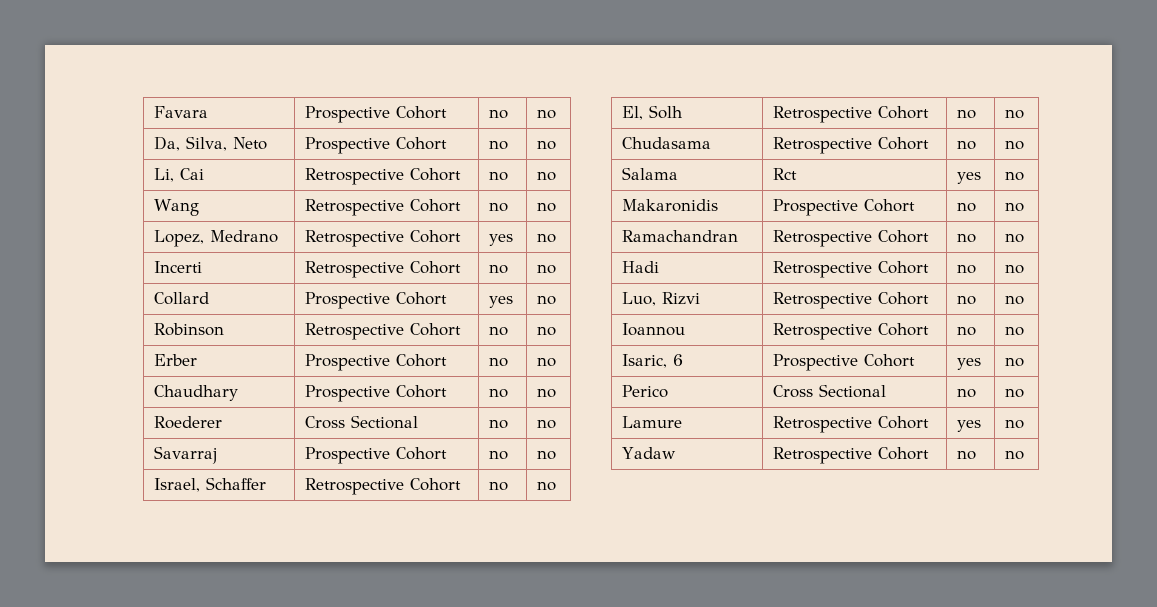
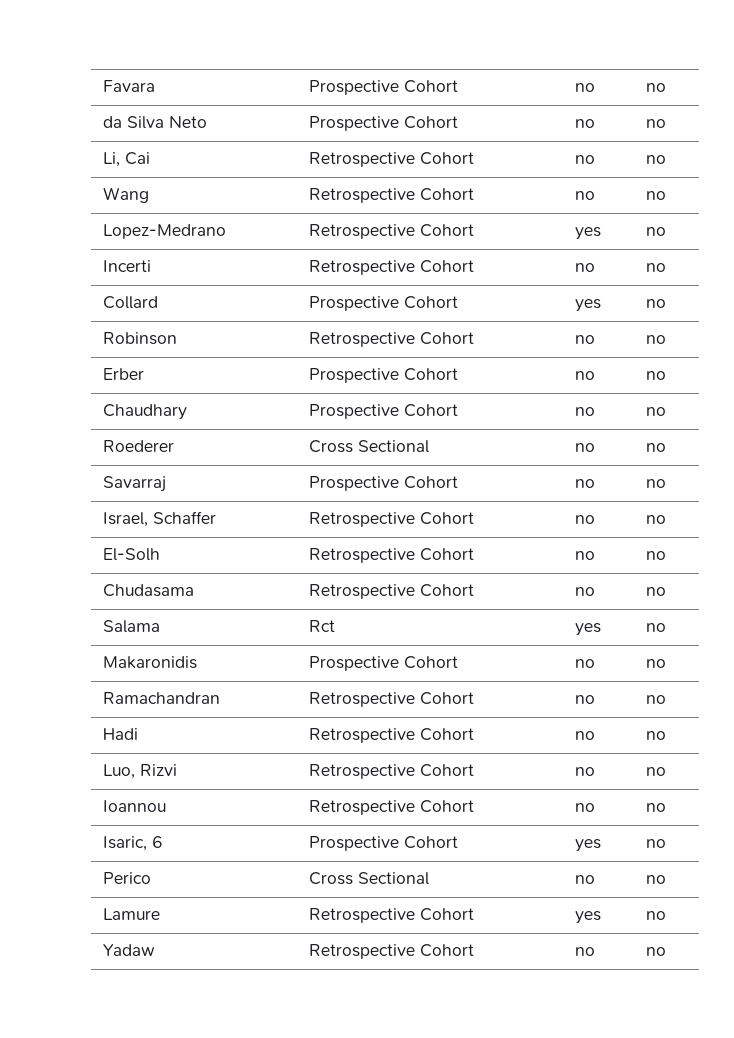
[153,136,227,151] Da, Silva, -> [103,116,165,129] da Silva
[153,230,278,247] Lopez, Medrano -> [103,224,227,239] Lopez-Medrano
[621,105,682,120] El, Solh -> [103,548,161,561] El-Solh

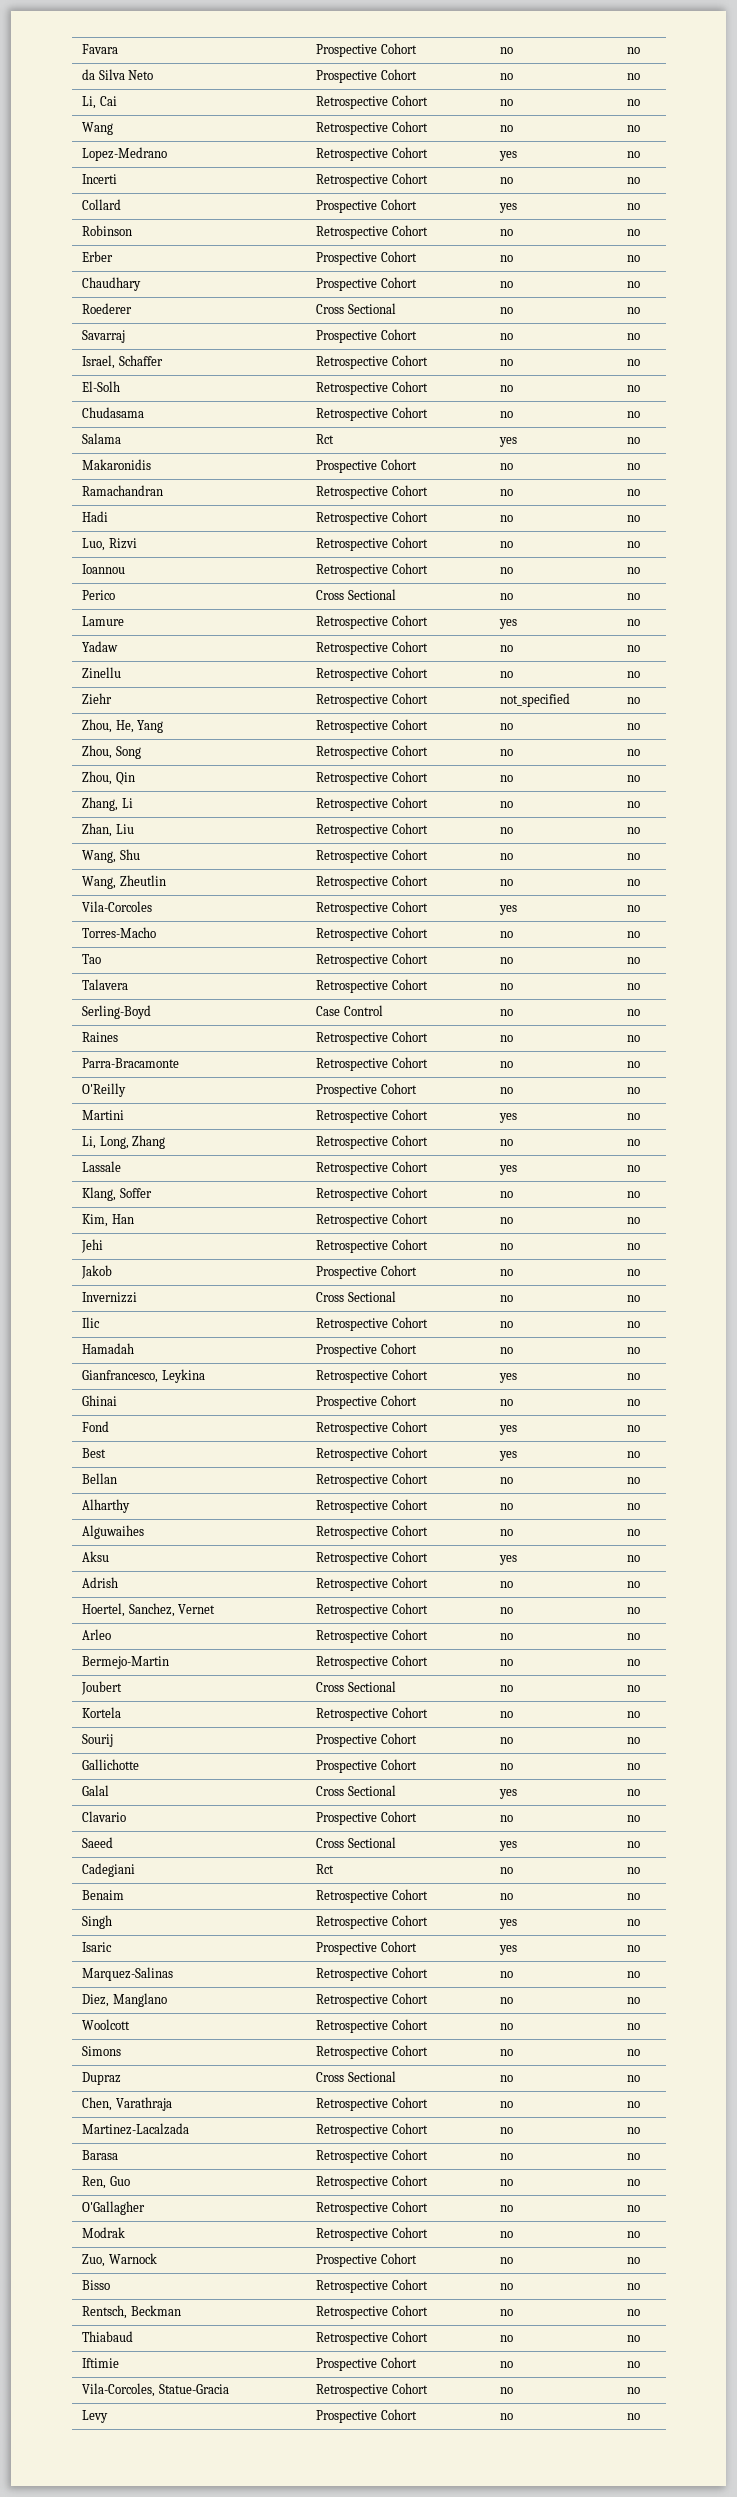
[103,836,164,851] [309,836,459,851] [575,839,602,852] [646,839,667,848] // Isaric, 6 | Prospective Cohort | yes | no -> (641, 570) none
(667, 951) none -> [82,667,122,678] [316,667,428,681] [500,671,514,678] [627,671,641,678] [82,693,113,704] [316,693,428,707] [500,693,571,707] [627,697,641,704] [82,719,164,733] [316,719,428,733] [500,723,514,730] [627,723,641,730] [82,745,141,759] [316,745,428,759] [500,749,514,756] [627,749,641,756] [82,771,135,785] [316,771,428,785] [500,775,514,782] [627,775,641,782] [82,797,133,811] [316,797,428,811] [500,801,514,808] [627,801,641,808] [82,823,134,837] [316,823,428,837] [500,827,514,834] [627,827,641,834] [82,849,140,863] [316,849,428,863] [500,853,514,860] [627,853,641,860] [82,875,166,889] [316,875,428,889] [500,879,514,886] [627,879,641,886] [82,901,153,912] [316,901,428,915] [499,905,518,915] [627,905,641,912] [82,927,157,938] [316,927,428,941] [500,931,514,938] [627,931,641,938] [82,954,102,964] [316,953,428,967] [500,957,514,964] [627,957,641,964] [82,979,129,990] [316,979,428,993] [500,983,514,990] [627,983,641,990] [82,1005,152,1019] [316,1005,383,1016] [500,1009,514,1016] [627,1009,641,1016] [82,1032,119,1042] [316,1031,428,1045] [500,1035,514,1042] [627,1035,641,1042] [82,1058,180,1068] [316,1057,428,1071] [500,1061,514,1068] [627,1061,641,1068] [82,1083,127,1097] [316,1083,417,1097] [500,1087,514,1094] [627,1087,641,1094] [82,1110,125,1120] [316,1109,428,1123] [499,1113,518,1123] [627,1113,641,1120] [82,1135,166,1149] [316,1135,428,1149] [500,1139,514,1146] [627,1139,641,1146] [82,1161,122,1172] [316,1161,428,1175] [499,1165,518,1175] [627,1165,641,1172] [82,1187,152,1201] [316,1187,428,1201] [500,1191,514,1198] [627,1191,641,1198] [82,1214,134,1227] [316,1213,428,1227] [500,1217,514,1224] [627,1217,641,1224] [81,1239,104,1253] [316,1239,428,1253] [500,1243,514,1250] [627,1243,641,1250] [81,1265,113,1279] [316,1265,417,1279] [500,1269,514,1276] [627,1269,641,1276] [82,1292,138,1303] [316,1291,396,1302] [500,1295,514,1302] [627,1295,641,1302] [82,1317,101,1328] [316,1317,428,1331] [500,1321,514,1328] [627,1321,641,1328] [82,1343,135,1354] [316,1343,417,1357] [500,1347,514,1354] [627,1347,641,1354] [82,1369,205,1383] [316,1369,428,1383] [499,1373,518,1383] [627,1373,641,1380] [82,1395,118,1406] [316,1395,417,1409] [500,1399,514,1406] [627,1399,641,1406] [82,1421,110,1432] [316,1421,428,1435] [499,1425,518,1435] [627,1425,641,1432] [82,1448,107,1458] [316,1447,428,1461] [499,1451,518,1461] [627,1451,641,1458] [82,1473,118,1484] [316,1473,428,1487] [500,1477,514,1484] [627,1477,641,1484] [82,1499,131,1513] [316,1499,428,1513] [500,1503,514,1510] [627,1503,641,1510] [82,1525,145,1539] [316,1525,428,1539] [500,1529,514,1536] [627,1529,641,1536] [82,1551,110,1562] [316,1551,428,1565] [499,1555,518,1565] [627,1555,641,1562] [82,1577,119,1588] [316,1577,428,1591] [500,1581,514,1588] [627,1581,641,1588] [82,1603,216,1617] [316,1603,428,1617] [500,1607,514,1614] [627,1607,641,1614] [82,1629,112,1640] [316,1629,428,1643] [500,1633,514,1640] [627,1633,641,1640] [82,1656,170,1669] [316,1655,428,1669] [500,1659,514,1666] [627,1659,641,1666] [81,1681,123,1695] [316,1681,396,1692] [500,1685,514,1692] [627,1685,641,1692] [82,1707,122,1718] [316,1707,428,1721] [500,1711,514,1718] [627,1711,641,1718] [82,1734,114,1747] [316,1733,417,1747] [500,1737,514,1744] [627,1737,641,1744] [82,1759,140,1770] [316,1759,417,1773] [500,1763,514,1770] [627,1763,641,1770] [82,1785,110,1796] [316,1785,396,1796] [499,1789,518,1799] [627,1789,641,1796] [82,1811,127,1822] [316,1811,417,1825] [500,1815,514,1822] [627,1815,641,1822] [82,1837,114,1848] [316,1837,396,1848] [499,1841,518,1851] [627,1841,641,1848] [82,1863,136,1877] [316,1864,335,1874] [500,1867,514,1874] [627,1867,641,1874] [82,1890,125,1900] [316,1889,428,1903] [500,1893,514,1900] [627,1893,641,1900] [82,1915,113,1929] [316,1915,428,1929] [499,1919,518,1929] [627,1919,641,1926] [82,1942,113,1952] [316,1941,417,1955] [499,1945,518,1955] [627,1945,641,1952] [82,1967,174,1981] [316,1967,428,1981] [500,1971,514,1978] [627,1971,641,1978] [82,1993,167,2007] [316,1993,428,2007] [500,1997,514,2004] [627,1997,641,2004] [82,2019,131,2030] [316,2019,428,2033] [500,2023,514,2030] [627,2023,641,2030] [82,2046,122,2056] [316,2045,428,2059] [500,2049,514,2056] [627,2049,641,2056] [82,2072,122,2085] [316,2071,396,2082] [500,2075,514,2082] [627,2075,641,2082] [82,2097,172,2111] [316,2097,428,2111] [500,2101,514,2108] [627,2101,641,2108] [82,2123,190,2135] [316,2123,428,2137] [500,2127,514,2134] [627,2127,641,2134] [82,2150,119,2160] [316,2149,428,2163] [500,2153,514,2160] [627,2153,641,2160] [82,2176,130,2189] [316,2175,428,2189] [500,2179,514,2186] [627,2179,641,2186] [82,2201,146,2215] [316,2201,428,2215] [500,2205,514,2212] [627,2205,641,2212] [82,2227,126,2238] [316,2227,428,2241] [500,2231,514,2238] [627,2231,641,2238] [82,2253,157,2267] [316,2253,417,2267] [500,2257,514,2264] [627,2257,641,2264] [82,2280,111,2290] [316,2279,428,2293] [500,2283,514,2290] [627,2283,641,2290] [82,2305,181,2319] [316,2305,428,2319] [500,2309,514,2316] [627,2309,641,2316] [82,2331,134,2342] [316,2331,428,2345] [500,2335,514,2342] [627,2335,641,2342] [82,2358,120,2368] [316,2357,417,2371] [500,2361,514,2368] [627,2361,641,2368] [82,2383,229,2397] [316,2383,428,2397] [500,2387,514,2394] [627,2387,641,2394] [82,2410,109,2423] [316,2409,417,2423] [500,2413,514,2420] [627,2413,641,2420] // Zinellu | Retrospective Cohort | no | no // Ziehr | Retrospective Cohort | not_specified | no // Zhou, He, Yang | Retrospective Cohort | no | no // Zhou, Song | Retrospective Cohort | no | no // Zhou, Qin | Retrospective Cohort | no | no // Zhang, Li | Retrospective Cohort | no | no // Zhan, Liu | Retrospective Cohort | no | no // Wang, Shu | Retrospective Cohort | no | no // Wang, Zheutlin | Retrospective Cohort | no | no // Vila-Corcoles | Retrospective Cohort | yes | no // Torres-Macho | Retrospective Cohort | no | no // Tao | Retrospective Cohort | no | no // Talavera | Retrospective Cohort | no | no // Serling-Boyd | Case Control | no | no // Raines | Retrospective Cohort | no | no // Parra-Bracamonte | Retrospective Cohort | no | no // O'Reilly | Prospective Cohort | no | no // Martini | Retrospective Cohort | yes | no // Li, Long, Zhang | Retrospective Cohort | no | no // Lassale | Retrospective Cohort | yes | no // Klang, Soffer | Retrospective Cohort | no | no // Kim, Han | Retrospective Cohort | no | no // Jehi | Retrospective Cohort | no | no // Jakob | Prospective Cohort | no | no // Invernizzi | Cross Sectional | no | no // Ilic | Retrospective Cohort | no | no // Hamadah | Prospective Cohort | no | no // Gianfrancesco, Leykina | Retrospective Cohort | yes | no // Ghinai | Prospective Cohort | no | no // Fond | Retrospective Cohort | yes | no // Best | Retrospective Cohort | yes | no // Bellan | Retrospective Cohort | no | no // Alharthy | Retrospective Cohort | no | no // Alguwaihes | Retrospective Cohort | no | no // Aksu | Retrospective Cohort | yes | no // Adrish | Retrospective Cohort | no | no // Hoertel, Sanchez, Vernet | Retrospective Cohort | no | no // Arleo | Retrospective Cohort | no | no // Bermejo-Martin | Retrospective Cohort | no | no // Joubert | Cross Sectional | no | no // Kortela | Retrospective Cohort | no | no // Sourij | Prospective Cohort | no | no // Gallichotte | Prospective Cohort | no | no // Galal | Cross Sectional | yes | no // Clavario | Prospective Cohort | no | no // Saeed | Cross Sectional | yes | no // Cadegiani | Rct | no | no // Benaim | Retrospective Cohort | no | no // Singh | Retrospective Cohort | yes | no // Isaric | Prospective Cohort | yes | no // Marquez-Salinas | Retrospective Cohort | no | no // Diez, Manglano | Retrospective Cohort | no | no // Woolcott | Retrospective Cohort | no | no // Simons | Retrospective Cohort | no | no // Dupraz | Cross Sectional | no | no // Chen, Varathraja | Retrospective Cohort | no | no // Martinez-Lacalzada | Retrospective Cohort | no | no // Barasa | Retrospective Cohort | no | no // Ren, Guo | Retrospective Cohort | no | no // O'Gallagher | Retrospective Cohort | no | no // Modrak | Retrospective Cohort | no | no // Zuo, Warnock | Prospective Cohort | no | no // Bisso | Retrospective Cohort | no | no // Rentsch, Beckman | Retrospective Cohort | no | no // Thiabaud | Retrospective Cohort | no | no // Iftimie | Prospective Cohort | no | no // Vila-Corcoles, Statue-Gracia | Retrospective Cohort | no | no // Levy | Prospective Cohort | no | no

